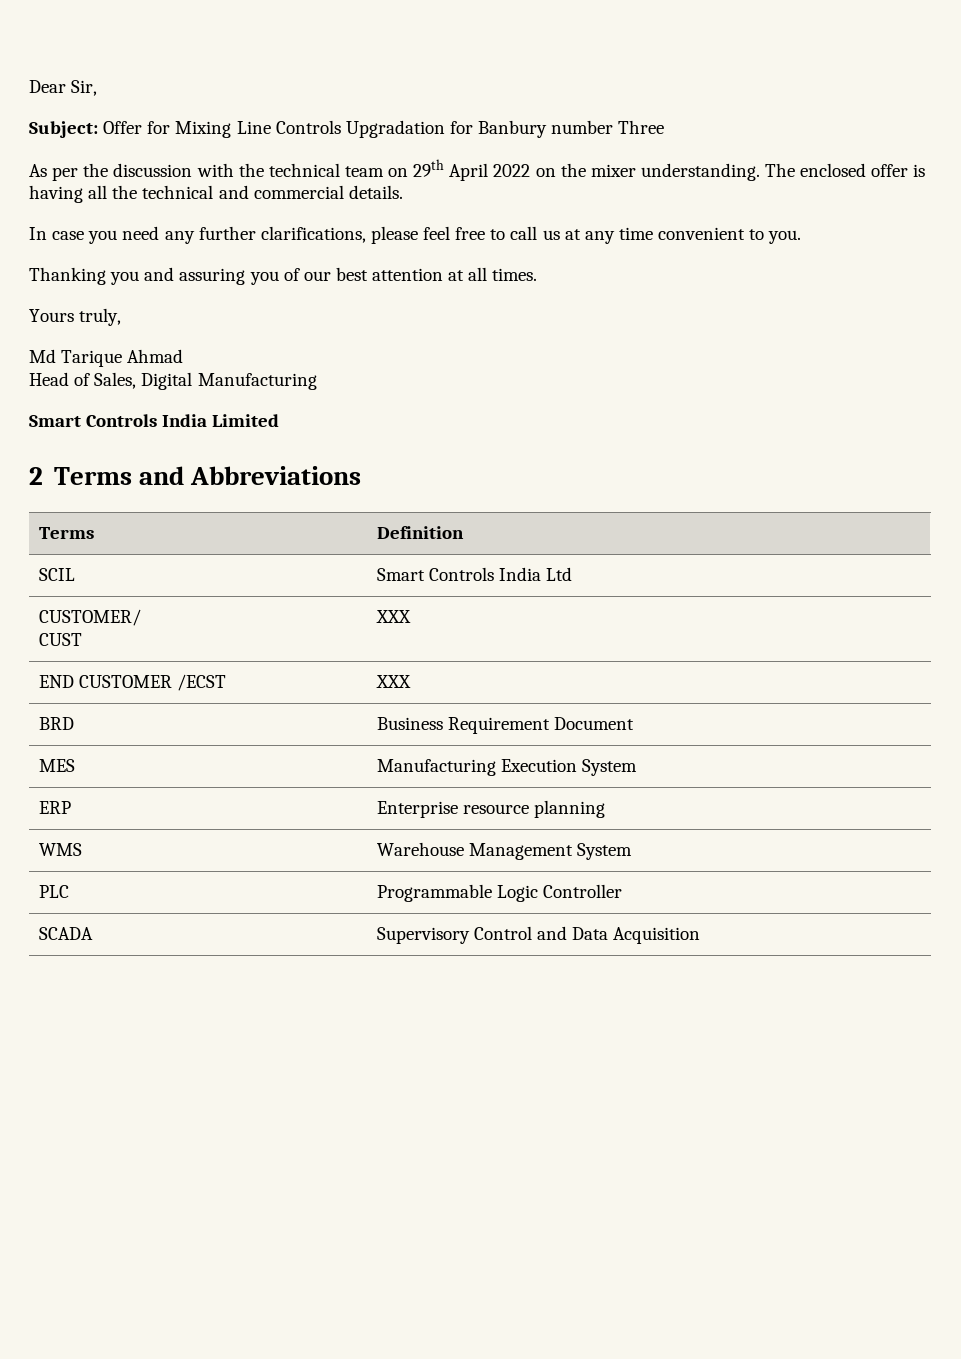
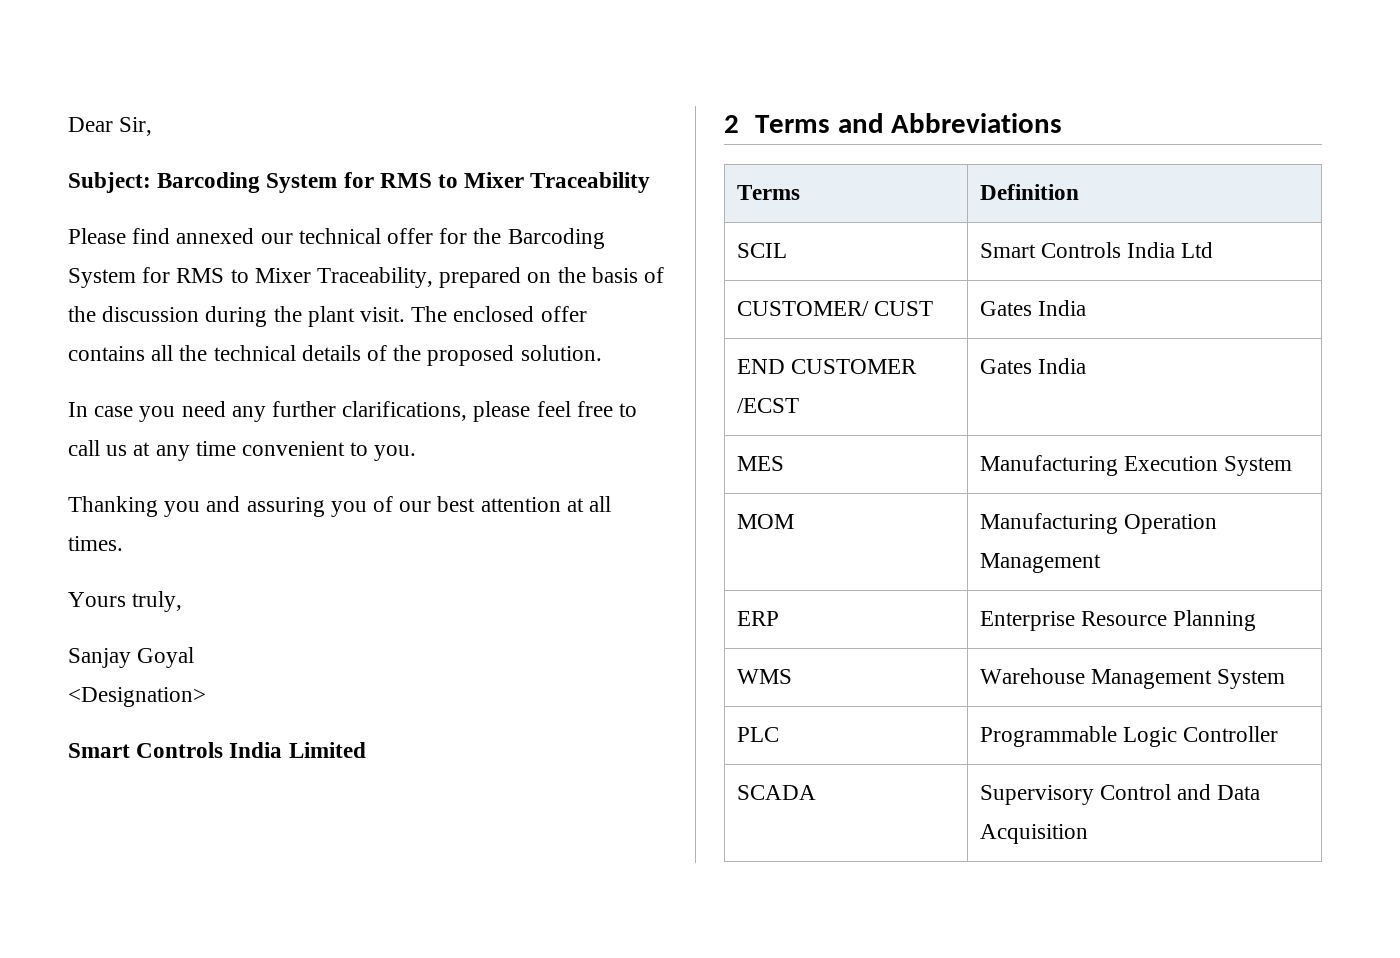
[103,120,665,138] [29,159,760,181] Offer for Mixing Line Controls Upgradation for Banbury number Three // As per the discussion with the technical team on 29th April 2022 on the mixer understanding. -> [157,172,651,193] [68,228,605,249] [68,267,665,288] [68,306,406,327] Barcoding System for RMS to Mixer Traceability // Please find annexed our technical offer for the Barcoding System for RMS to Mixer Traceability, prepared on the basis of the discussion during the plant visit.
[913,164,926,177] [29,185,83,203] is having -> [68,346,145,361] contains
[218,185,403,199] and commercial details. -> [301,345,602,366] details of the proposed solution.
[29,349,184,367] [29,372,317,390] Md Tarique Ahmad // Head of Sales, Digital Manufacturing -> [68,647,195,668] [68,687,206,707] Sanjay Goyal // <Designation>
(141, 617) // -> (869, 308) none
[375,610,411,623] XXX -> [979,300,1087,316] Gates India
[375,675,411,688] [38,717,74,730] [376,717,634,734] XXX // BRD | Business Requirement Document -> [979,358,1087,374] Gates India
(637, 767) none -> [736,514,794,529] [979,513,1218,534] [979,553,1101,573] // MOM | Manufacturing Operation Management
[462,800,605,818] resource planning -> [1081,610,1257,631] Resource Planning

